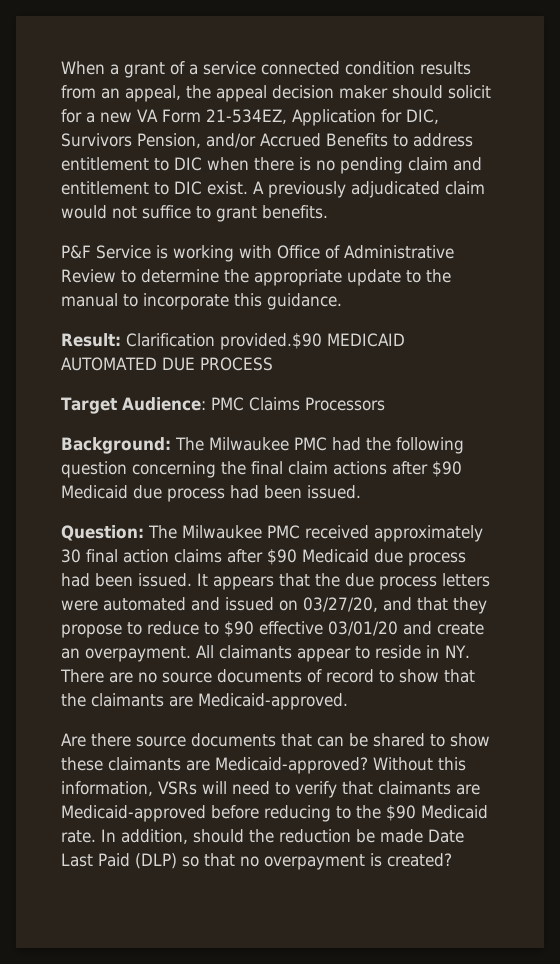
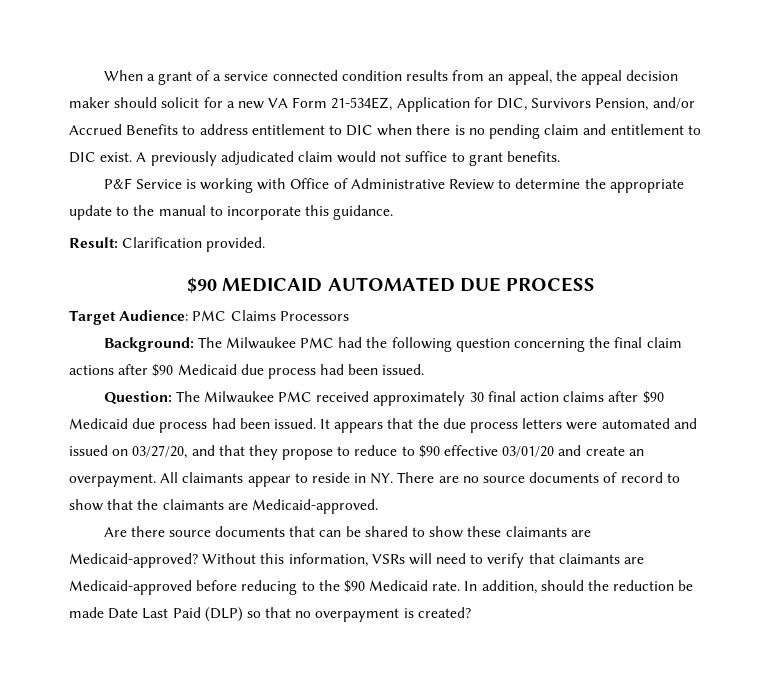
[220,333,322,350] provided.$90 -> [206,237,266,252] [186,277,217,293] provided. // $90

